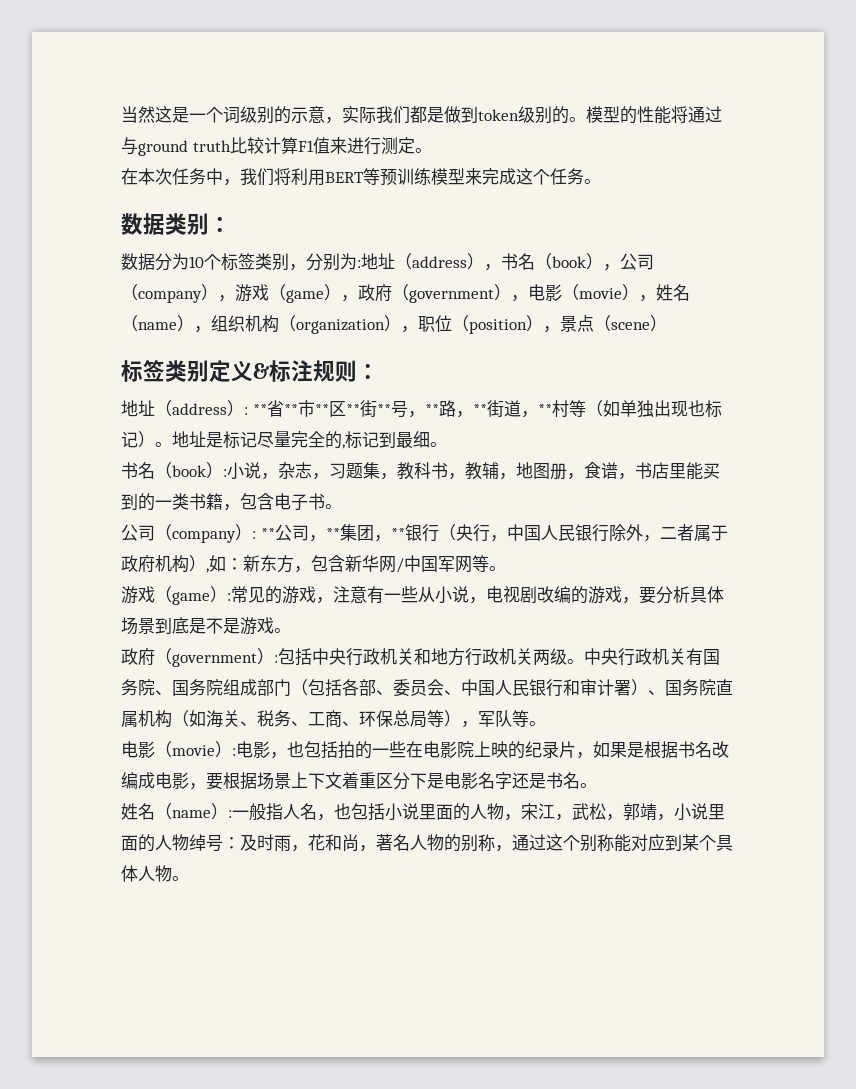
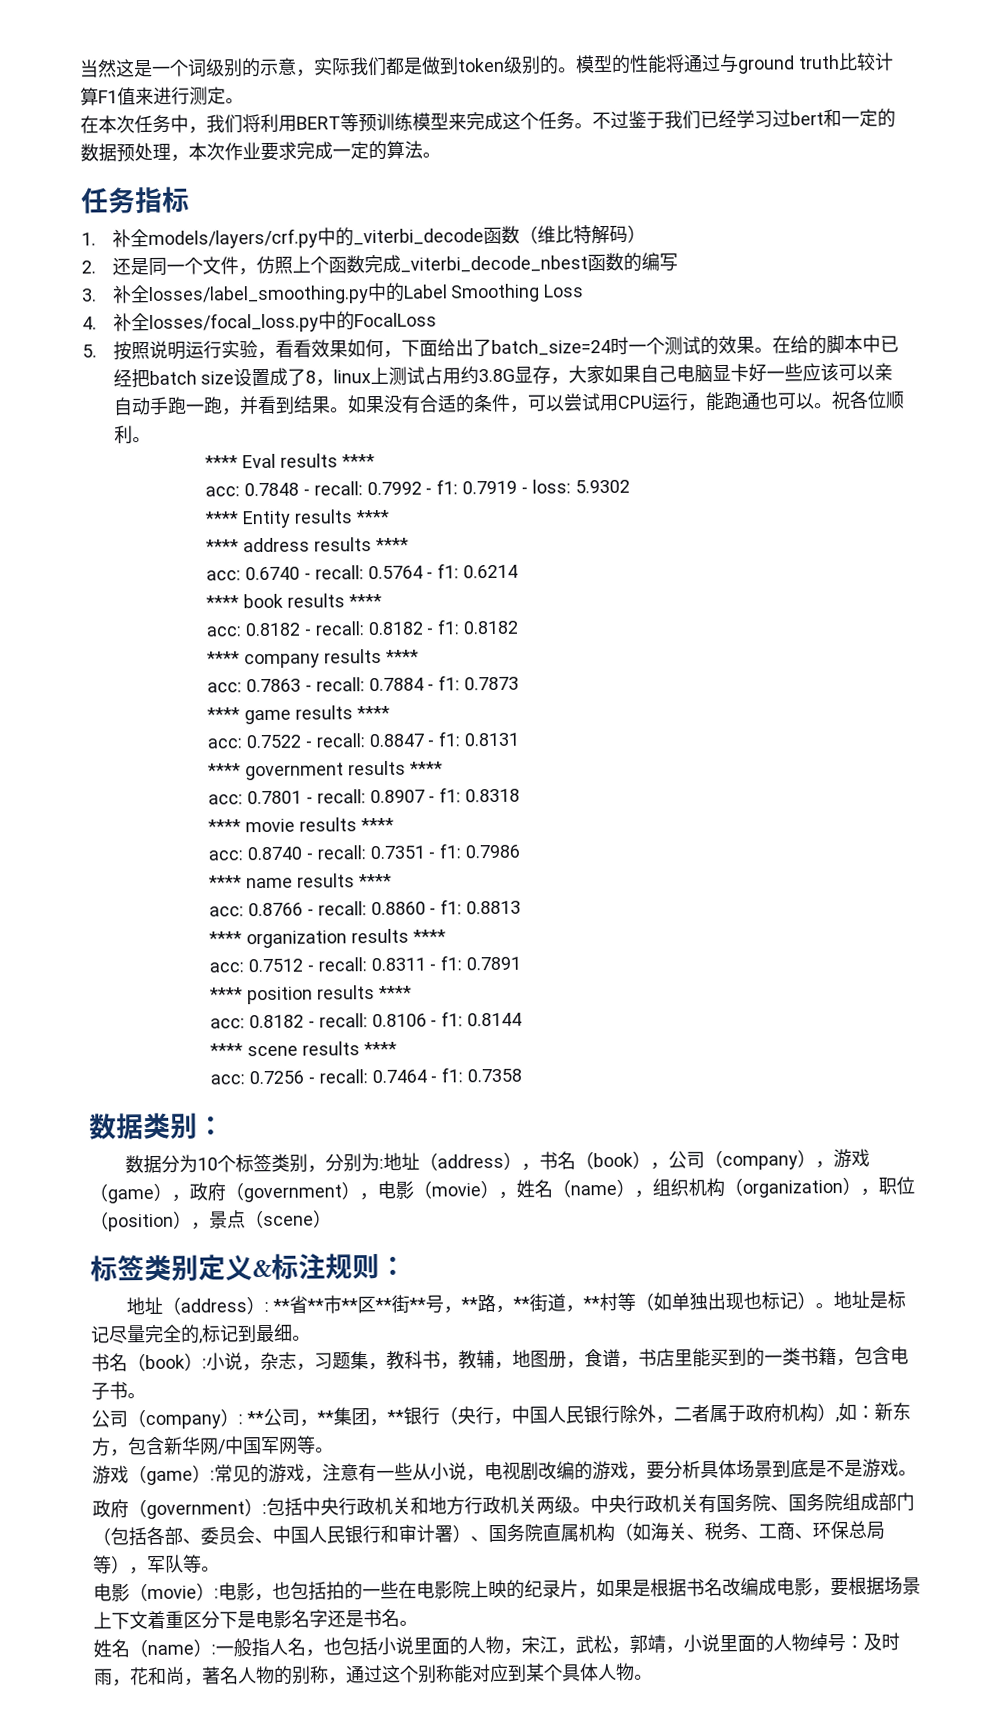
(601, 181) none -> [592,108,896,130] [80,140,441,163] [81,186,190,214] [81,224,646,249] [81,252,678,276] [81,282,585,305] [82,311,437,333] [82,334,899,361] [112,362,894,389] [112,390,905,416] [113,425,151,444] [204,453,375,469] [205,479,630,497] [204,509,390,529] [205,537,409,553] [206,563,519,581] [205,593,382,609] [206,619,519,637] [206,648,419,669] [207,675,520,693] [206,705,390,725] [207,731,520,749] [207,760,443,781] [208,787,521,805] [207,817,394,833] [208,843,521,861] [208,873,392,889] [209,899,522,917] [208,928,446,949] [209,955,522,973] [209,985,412,1005] [210,1011,523,1029] [209,1041,397,1057] [210,1067,523,1085] 不过鉴于我们已经学习过bert和一定的数据预处理，本次作业要求完成一定的算法。 // 任务指标 // 1.补全models/layers/crf.py中的_viterbi_decode函数（维比特解码） // 2.还是同一个文件，仿照上个函数完成_viterbi_decode_nbest函数的编写 // 3.补全losses/label_smoothing.py中的Label Smoothing Loss // 4.补全losses/focal_loss.py中的FocalLoss // 5.按照说明运行实验，看看效果如何，下面给出了batch_size=24时一个测试的效果。在给的脚本中已经把batch size设置成了8，linux上测试占用约3.8G显存，大家如果自己电脑显卡好一些应该可以亲自动手跑一跑，并看到结果。如果没有合适的条件，可以尝试用CPU运行，能跑通也可以。祝各位顺利。 // **** Eval results **** // acc: 0.7848 - recall: 0.7992 - f1: 0.7919 - loss: 5.9302 // **** Entity results **** // **** address results **** // acc: 0.6740 - recall: 0.5764 - f1: 0.6214 // **** book results **** // acc: 0.8182 - recall: 0.8182 - f1: 0.8182 // **** company results **** // acc: 0.7863 - recall: 0.7884 - f1: 0.7873 // **** game results **** // acc: 0.7522 - recall: 0.8847 - f1: 0.8131 // **** government results **** // acc: 0.7801 - recall: 0.8907 - f1: 0.8318 // **** movie results **** // acc: 0.8740 - recall: 0.7351 - f1: 0.7986 // **** name results **** // acc: 0.8766 - recall: 0.8860 - f1: 0.8813 // **** organization results **** // acc: 0.7512 - recall: 0.8311 - f1: 0.7891 // **** position results **** // acc: 0.8182 - recall: 0.8106 - f1: 0.8144 // **** scene results **** // acc: 0.7256 - recall: 0.7464 - f1: 0.7358

